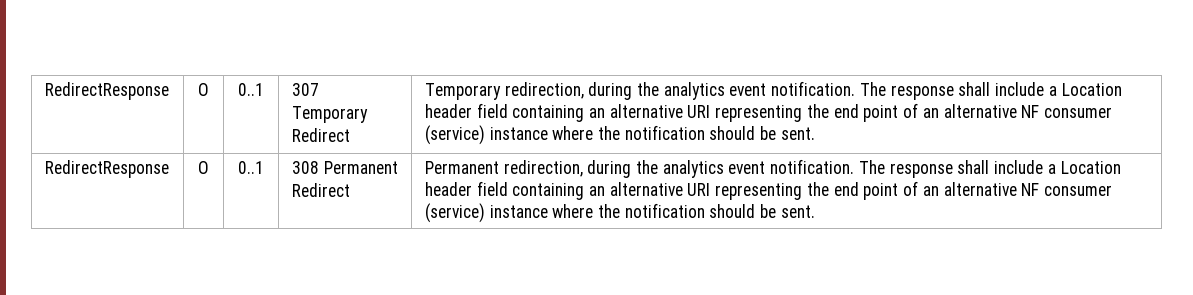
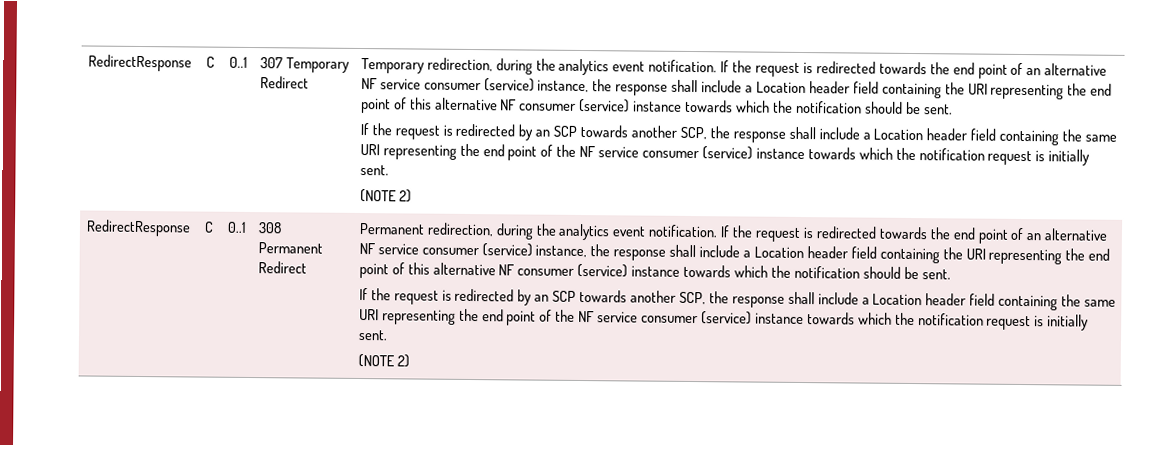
[44,82,169,100] [198,83,209,96] RedirectResponse | O -> [87,54,192,72] [206,56,215,68] RedirectResponse | C
[859,82,1122,100] [424,103,1112,122] [424,125,815,145] [44,160,169,178] [198,161,209,174] The response shall include a Location header field containing an alternative URI representing the end point of an alternative NF consumer (service) instance where the notification should be sent. // RedirectResponse | O -> [720,60,1108,79] [360,77,1113,100] [360,97,953,115] [359,122,1118,146] [359,143,1091,166] [359,164,389,176] [359,188,412,203] [85,219,191,237] [204,221,214,233] If the request is redirected towards the end point of an alternative NF service consumer (service) instance, the response shall include a Location header field containing the URI representing the end point of this alternative NF consumer (service) instance towards which the notification should be sent. // If the request is redirected by an SCP towards another SCP, the response shall include a Location header field containing the same URI representing the end point of the NF service consumer (service) instance towards which the notification request is initially sent. // (NOTE 2) // RedirectResponse | C
[858,160,1121,178] [424,181,1112,200] [424,203,815,223] The response shall include a Location header field containing an alternative URI representing the end point of an alternative NF consumer (service) instance where the notification should be sent. -> [720,225,1109,244] [358,242,1111,265] [358,262,951,280] [358,287,1117,311] [358,308,1090,331] [357,329,388,341] [357,353,410,368] If the request is redirected towards the end point of an alternative NF service consumer (service) instance, the response shall include a Location header field containing the URI representing the end point of this alternative NF consumer (service) instance towards which the notification should be sent. // If the request is redirected by an SCP towards another SCP, the response shall include a Location header field containing the same URI representing the end point of the NF service consumer (service) instance towards which the notification request is initially sent. // (NOTE 2)

